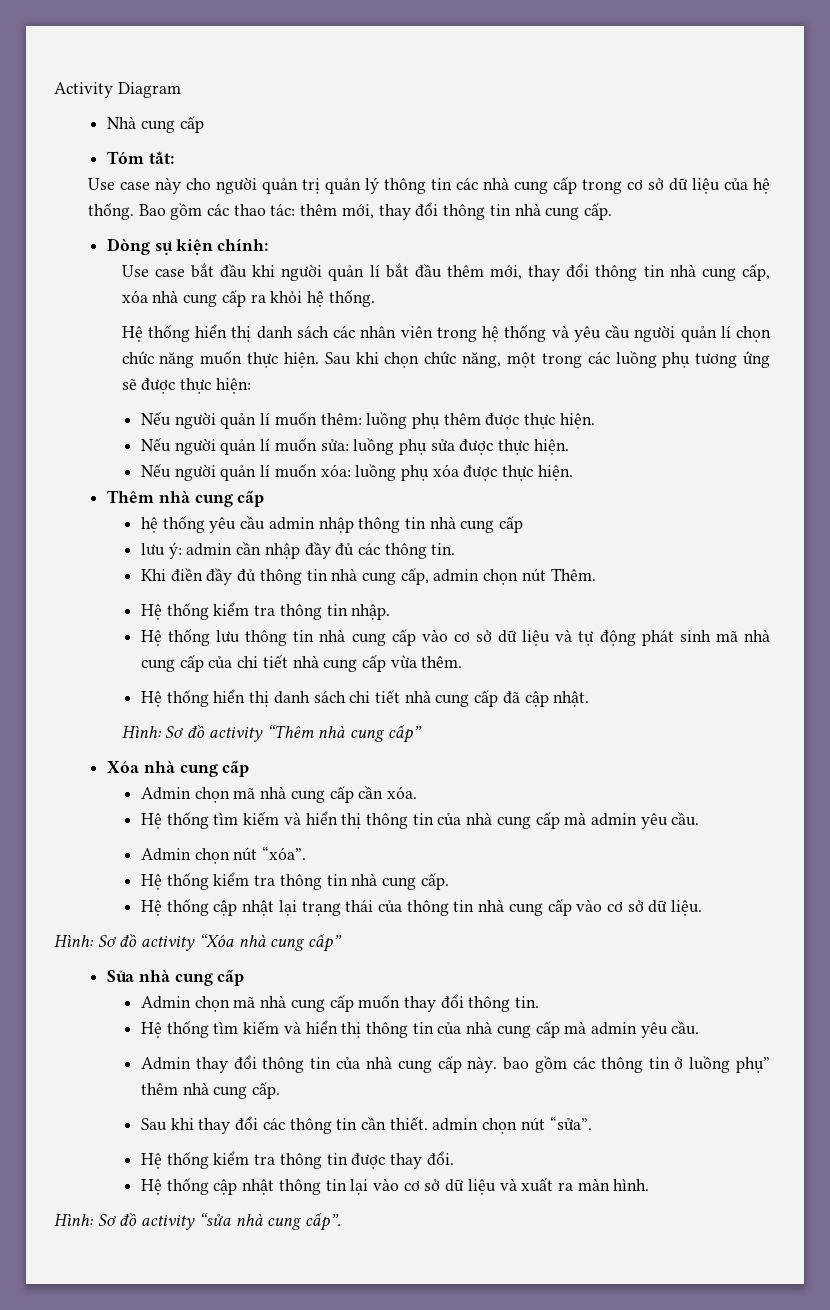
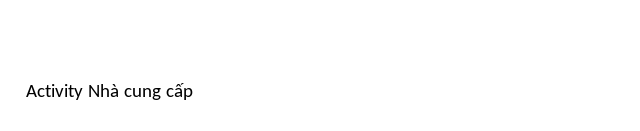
[117,82,181,98] Diagram // -> (83, 92) none
[107,151,174,164] [87,177,770,194] [87,202,612,220] [107,238,269,255] [121,263,770,281] [121,290,375,307] [121,324,771,342] [121,351,770,368] [121,378,251,394] [140,412,595,429] [140,438,569,455] [140,464,573,481] [107,490,265,507] [140,516,524,533] [140,542,456,559] [140,568,596,585] [140,602,391,620] [140,629,771,646] [140,655,463,672] [140,689,590,707] [121,724,422,743] [107,760,250,777] [140,786,417,803] [140,811,700,829] [140,846,307,864] [140,872,449,890] [140,899,703,916] [54,933,343,952] [107,969,245,986] [140,994,540,1012] [140,1020,700,1038] [140,1055,771,1073] [140,1082,281,1099] [140,1116,592,1134] [140,1151,454,1169] [140,1178,650,1195] [54,1212,342,1231] // Tóm tắt: // Use case này cho người quản trị quản lý thông tin các nhà cung cấp trong cơ sở dữ liệu của hệ thống. Bao gồm các thao tác: thêm mới, thay đổi thông tin nhà cung cấp. // Dòng sự kiện chính: // Use case bắt đầu khi người quản lí bắt đầu thêm mới, thay đổi thông tin nhà cung cấp, xóa nhà cung cấp ra khỏi hệ thống. // Hệ thống hiển thị danh sách các nhân viên trong hệ thống và yêu cầu người quản lí chọn chức năng muốn thực hiện. Sau khi chọn chức năng, một trong các luồng phụ tương ứng sẽ được thực hiện: // Nếu người quản lí muốn thêm: luồng phụ thêm được thực hiện. // Nếu người quản lí muốn sửa: luồng phụ sửa được thực hiện. // Nếu người quản lí muốn xóa: luồng phụ xóa được thực hiện. // Thêm nhà cung cấp // hệ thống yêu cầu admin nhập thông tin nhà cung cấp // lưu ý: admin cần nhập đầy đủ các thông tin. // Khi điền đầy đủ thông tin nhà cung cấp, admin chọn nút Thêm. // Hệ thống kiểm tra thông tin nhập. // Hệ thống lưu thông tin nhà cung cấp vào cơ sở dữ liệu và tự động phát sinh mã nhà cung cấp của chi tiết nhà cung cấp vừa thêm. // Hệ thống hiển thị danh sách chi tiết nhà cung cấp đã cập nhật. // Hình: Sơ đồ activity “Thêm nhà cung cấp” // Xóa nhà cung cấp // Admin chọn mã nhà cung cấp cần xóa. // Hệ thống tìm kiếm và hiển thị thông tin của nhà cung cấp mà admin yêu cầu. // Admin chọn nút “xóa”. // Hệ thống kiểm tra thông tin nhà cung cấp. // Hệ thống cập nhật lại trạng thái của thông tin nhà cung cấp vào cơ sở dữ liệu. // Hình: Sơ đồ activity “Xóa nhà cung cấp” // Sửa nhà cung cấp // Admin chọn mã nhà cung cấp muốn thay đổi thông tin. // Hệ thống tìm kiếm và hiển thị thông tin của nhà cung cấp mà admin yêu cầu. // Admin thay đổi thông tin của nhà cung cấp này. bao gồm các thông tin ở luồng phụ” thêm nhà cung cấp. // Sau khi thay đổi các thông tin cần thiết. admin chọn nút “sửa”. // Hệ thống kiểm tra thông tin được thay đổi. // Hệ thống cập nhật thông tin lại vào cơ sở dữ liệu và xuất ra màn hình. // Hình: Sơ đồ activity “sửa nhà cung cấp”. -> (193, 91) none

